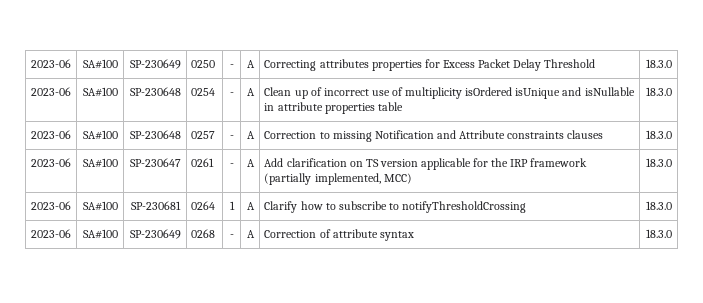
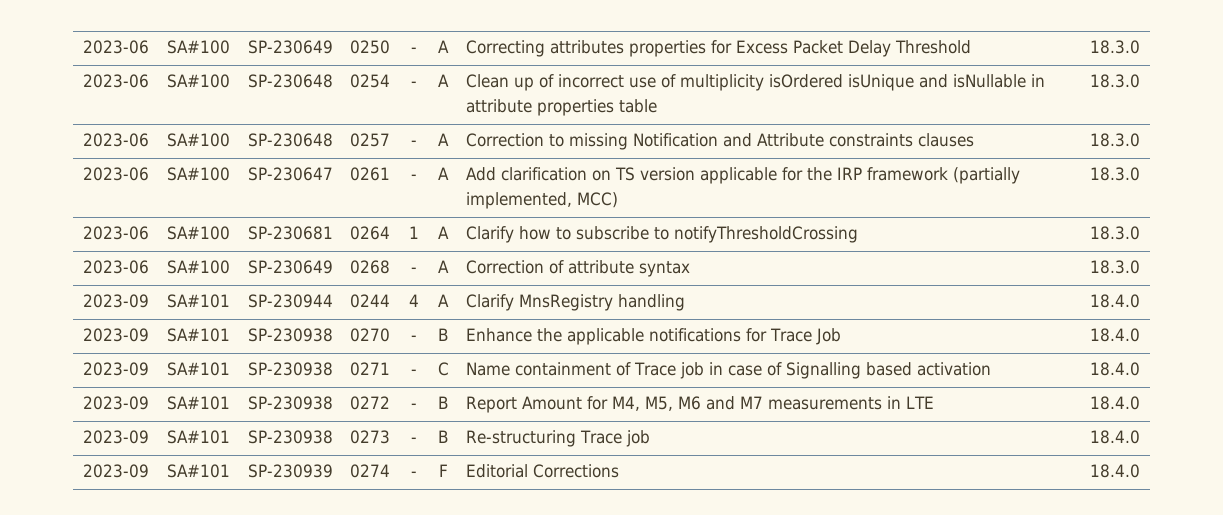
(672, 233) none -> [82,294,149,308] [166,294,230,308] [247,294,333,308] [349,294,390,308] [409,294,419,307] [438,294,449,307] [465,294,685,311] [1090,294,1140,308] [82,328,149,342] [166,328,230,342] [247,328,333,342] [349,328,390,342] [411,335,417,341] [437,328,449,341] [465,328,841,345] [1090,328,1140,342] [82,362,149,376] [166,362,230,376] [247,362,333,376] [349,362,390,376] [411,369,417,375] [437,362,449,376] [465,362,991,379] [1090,362,1140,376] [82,396,149,410] [166,396,230,410] [247,396,333,410] [349,396,390,410] [411,403,417,409] [437,396,449,409] [465,396,934,413] [1090,396,1140,410] [82,430,149,444] [166,430,230,444] [247,430,333,444] [349,430,390,444] [411,437,417,443] [437,430,449,443] [465,430,650,447] [1090,430,1140,444] [82,464,149,478] [166,464,230,478] [247,464,333,478] [349,464,390,478] [411,471,417,477] [438,464,448,477] [465,464,619,478] [1090,464,1140,478] // 2023-09 | SA#101 | SP-230944 | 0244 | 4 | A | Clarify MnsRegistry handling | 18.4.0 // 2023-09 | SA#101 | SP-230938 | 0270 | - | B | Enhance the applicable notifications for Trace Job | 18.4.0 // 2023-09 | SA#101 | SP-230938 | 0271 | - | C | Name containment of Trace job in case of Signalling based activation | 18.4.0 // 2023-09 | SA#101 | SP-230938 | 0272 | - | B | Report Amount for M4, M5, M6 and M7 measurements in LTE | 18.4.0 // 2023-09 | SA#101 | SP-230938 | 0273 | - | B | Re-structuring Trace job | 18.4.0 // 2023-09 | SA#101 | SP-230939 | 0274 | - | F | Editorial Corrections | 18.4.0

